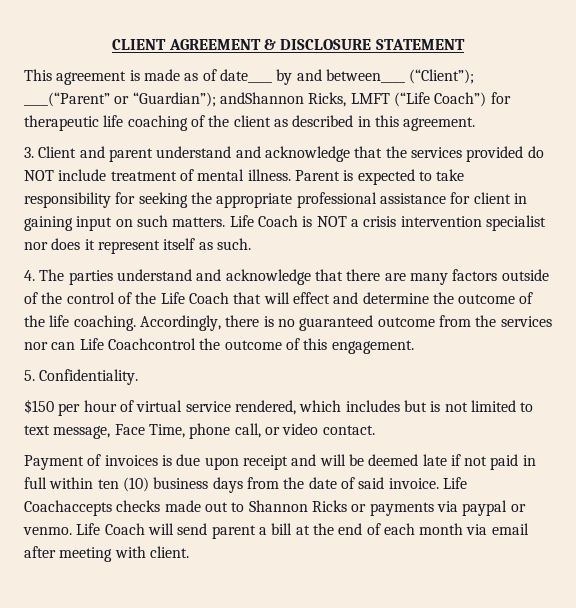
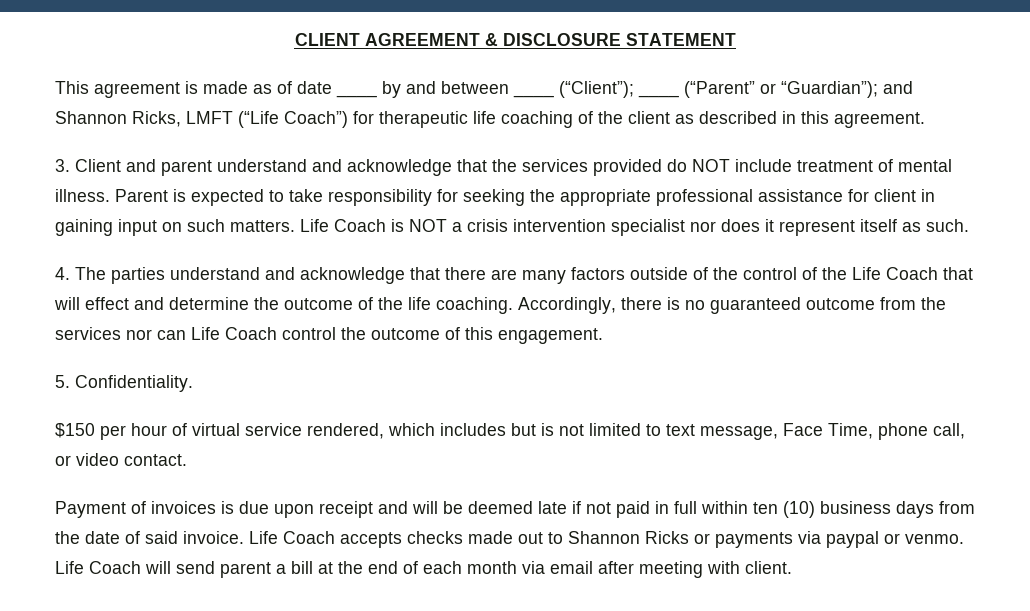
[219,69,475,85] [24,92,304,107] date____ by and between____ (“Client”); ____(“Parent” or “Guardian”); andShannon -> [297,81,332,94] [336,81,509,98] [513,81,913,98] [55,111,127,124] date ____ by and between ____ (“Client”); ____ (“Parent” or “Guardian”); and Shannon
[107,338,196,350] Coachcontrol -> [225,327,336,340] Coach control
[24,500,112,516] Coachaccepts -> [283,531,402,548] Coach accepts

